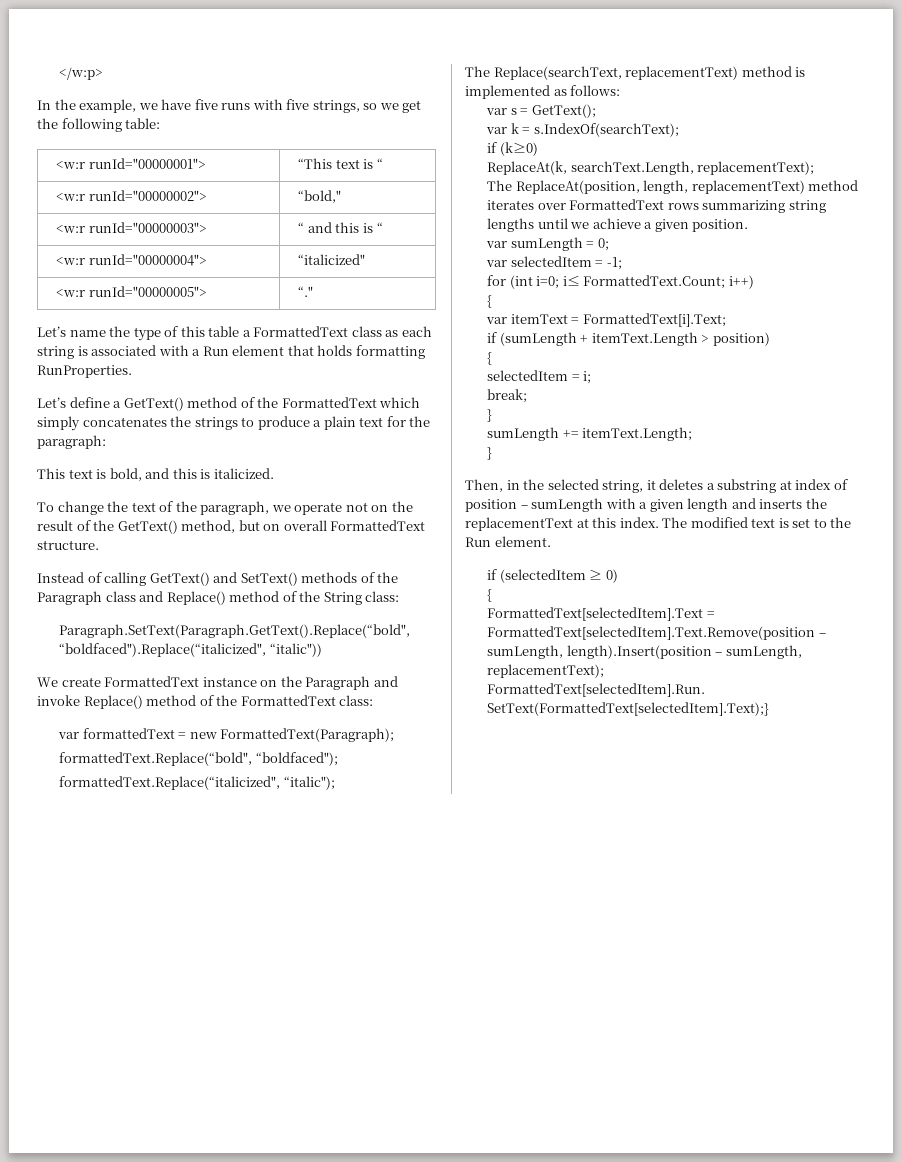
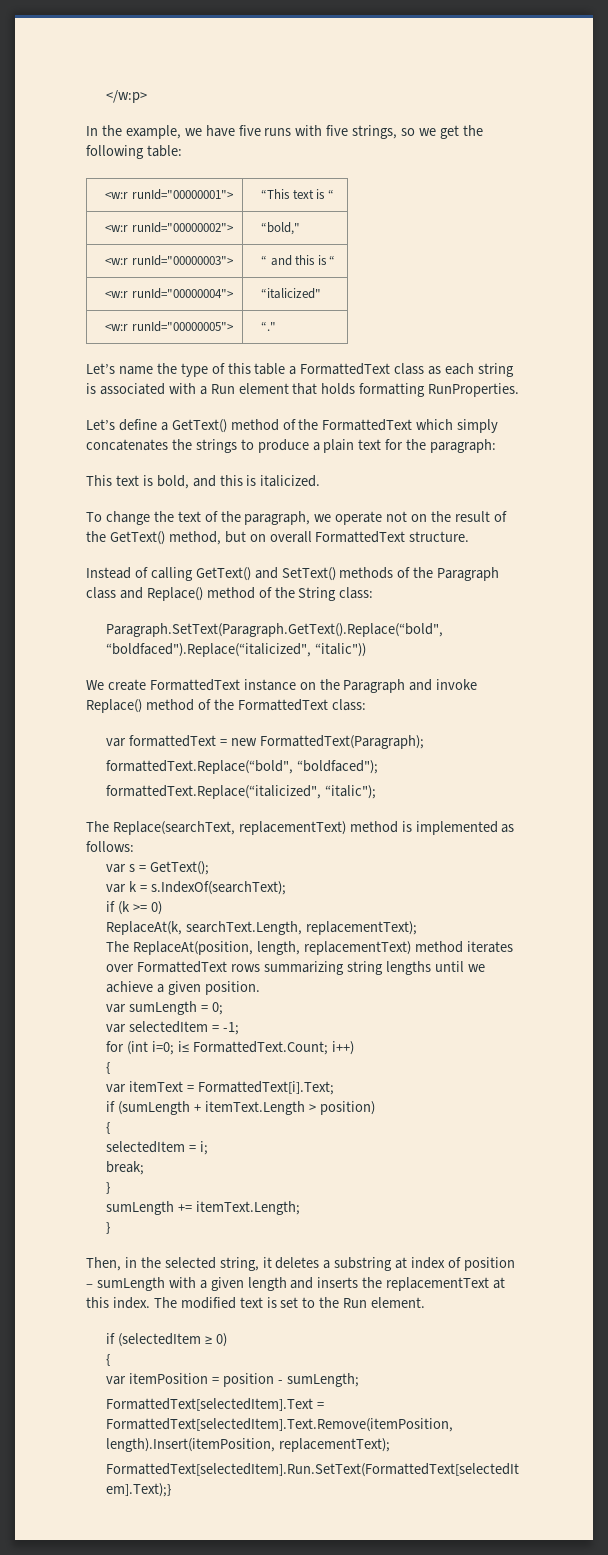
[499,142,538,156] (k≥0) -> [118,901,163,915] (k >= 0)
[487,607,715,621] [487,626,826,640] [487,645,802,659] FormattedText[selectedItem].Text = FormattedText[selectedItem].Text.Remove(position – sumLength, length).Insert(position – sumLength, -> [106,1373,359,1387] [106,1398,325,1411] [106,1418,454,1432] [106,1438,276,1452] var itemPosition = position - sumLength; // FormattedText[selectedItem].Text = FormattedText[selectedItem].Text.Remove(itemPosition, length).Insert(itemPosition,

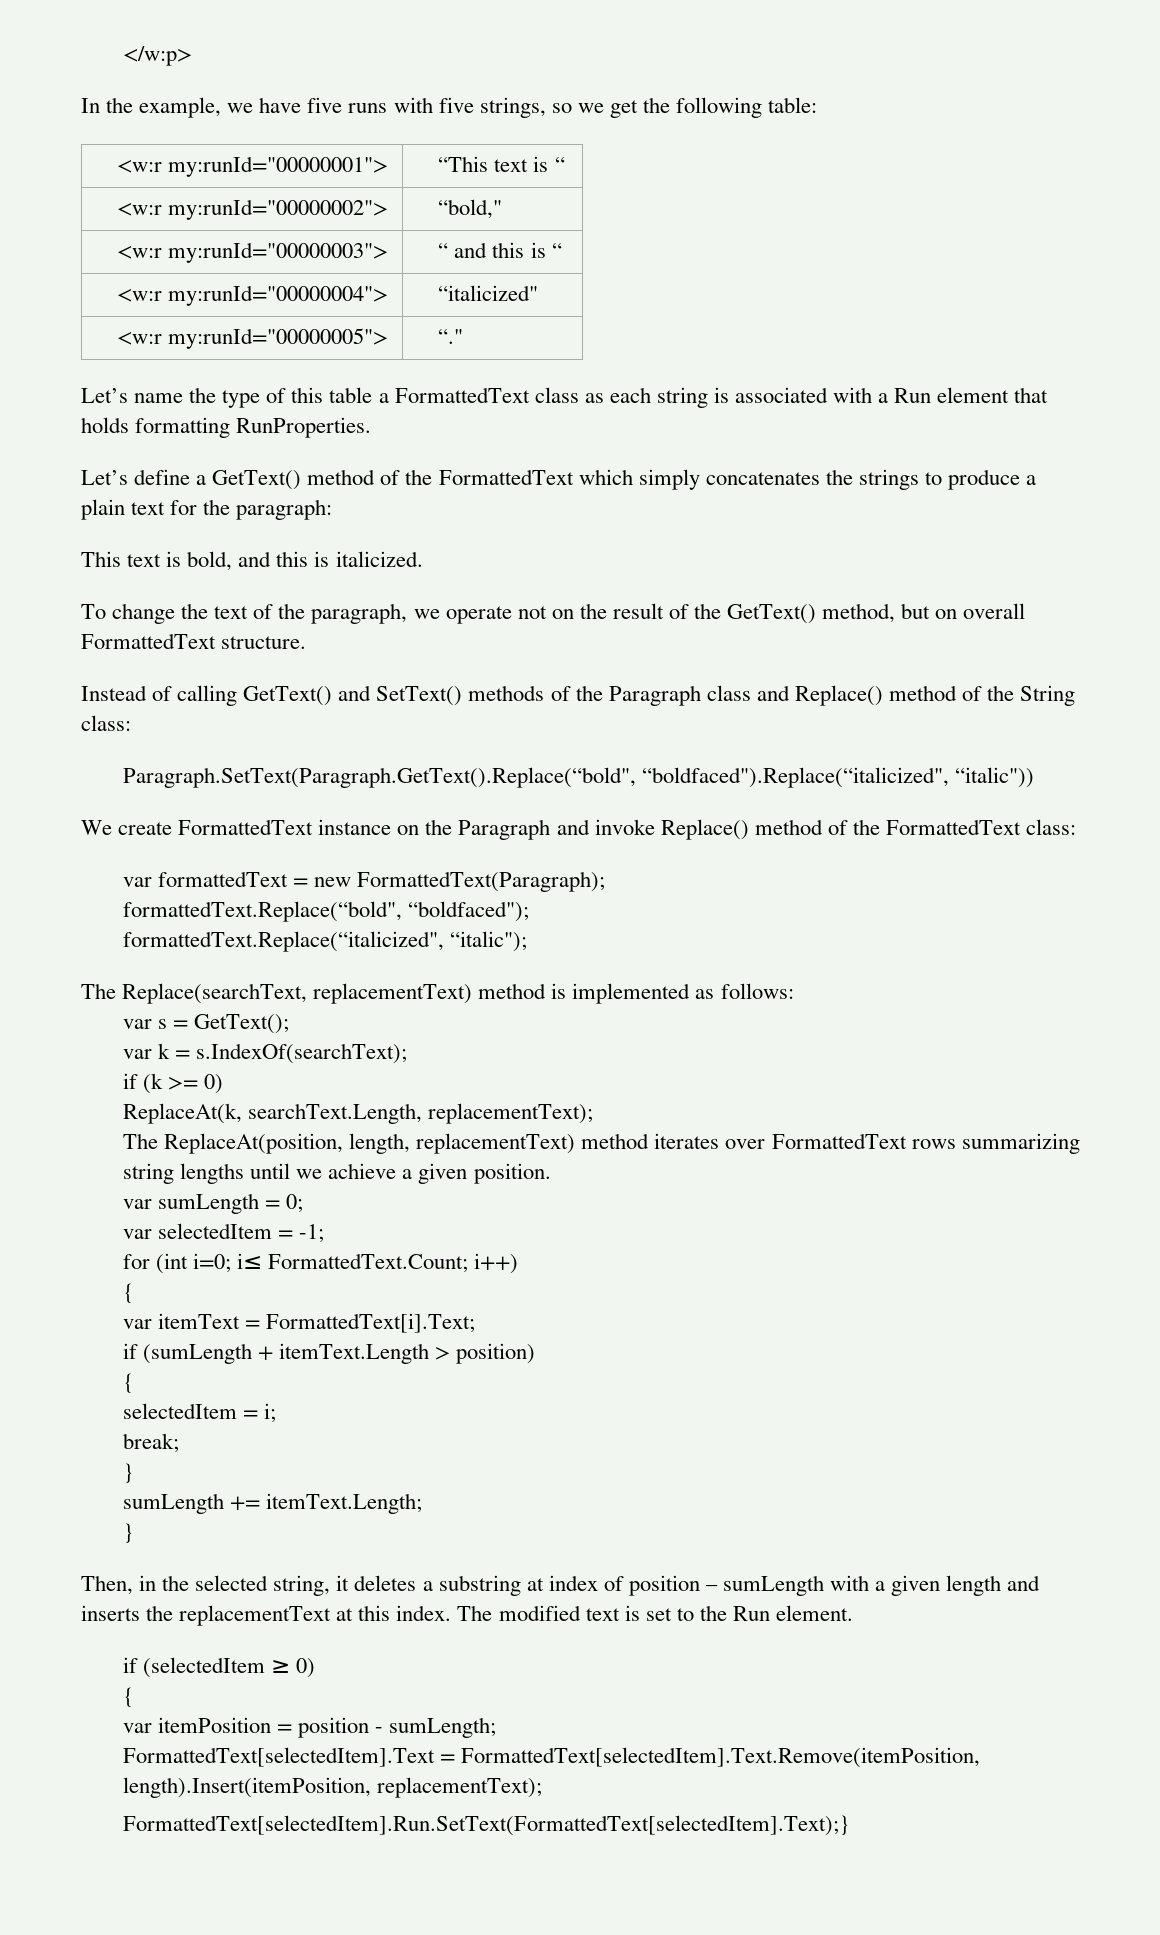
[131,189,234,200] runId="00000001"> -> [168,156,389,177] my:runId="00000001">
[131,222,234,233] runId="00000002"> -> [168,199,389,220] my:runId="00000002">
[131,255,234,266] runId="00000003"> -> [168,242,389,263] my:runId="00000003">
[131,288,234,299] runId="00000004"> -> [168,285,389,306] my:runId="00000004">
[131,321,234,332] runId="00000005"> -> [168,328,389,349] my:runId="00000005">

